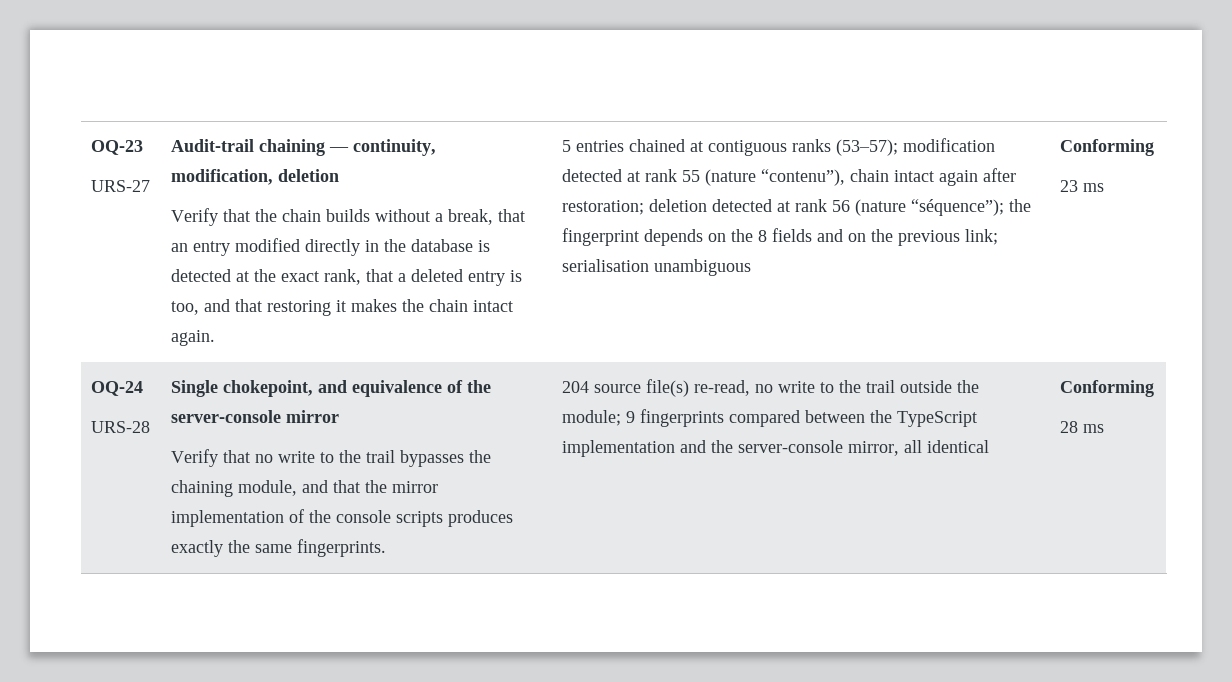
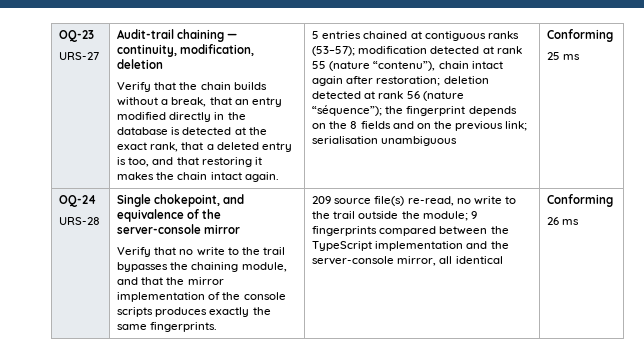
[1060,180,1079,192] 23 -> [547,52,561,60] 25
[562,381,590,393] 204 -> [312,196,332,204] 209
[1060,421,1079,433] 28 -> [547,217,560,225] 26

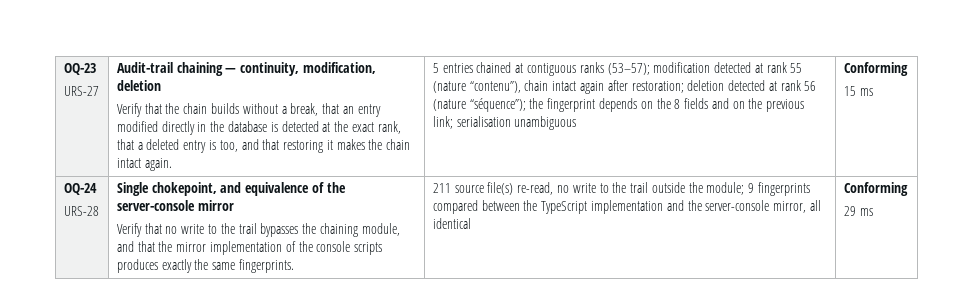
[547,52,561,60] 25 -> [843,86,856,96] 15
[312,196,332,204] 209 -> [432,183,451,193] 211
[547,217,560,225] 26 -> [843,206,856,216] 29

